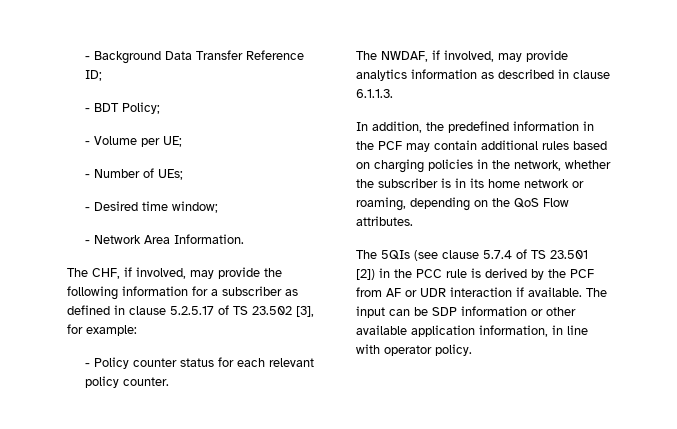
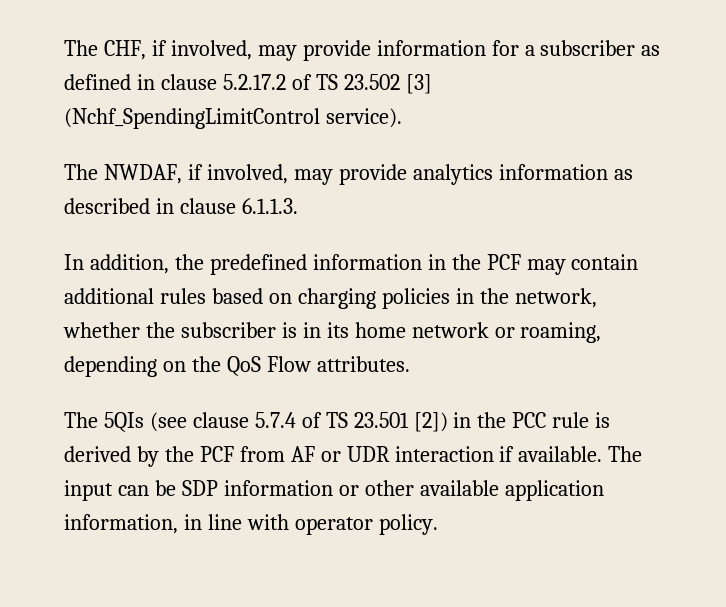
[85,50,305,64] [85,70,103,81] [85,102,161,114] [85,136,183,147] [85,168,184,180] [85,201,219,213] [85,234,245,244] - Background Data Transfer Reference ID; // - BDT Policy; // - Volume per UE; // - Number of UEs; // - Desired time window; // - Network Area Information. // -> (64, 48) none
[264,268,282,277] [67,286,118,300] the following -> (371, 50) none
[170,306,214,315] 5.2.5.17 -> [222,74,286,90] 5.2.17.2
[296,306,314,317] [67,324,137,336] [85,357,315,369] [85,376,170,388] [3], for example: // - Policy counter status for each relevant policy counter. -> [405,74,432,94] [64,108,402,129] [3] (Nchf_SpendingLimitControl service).

